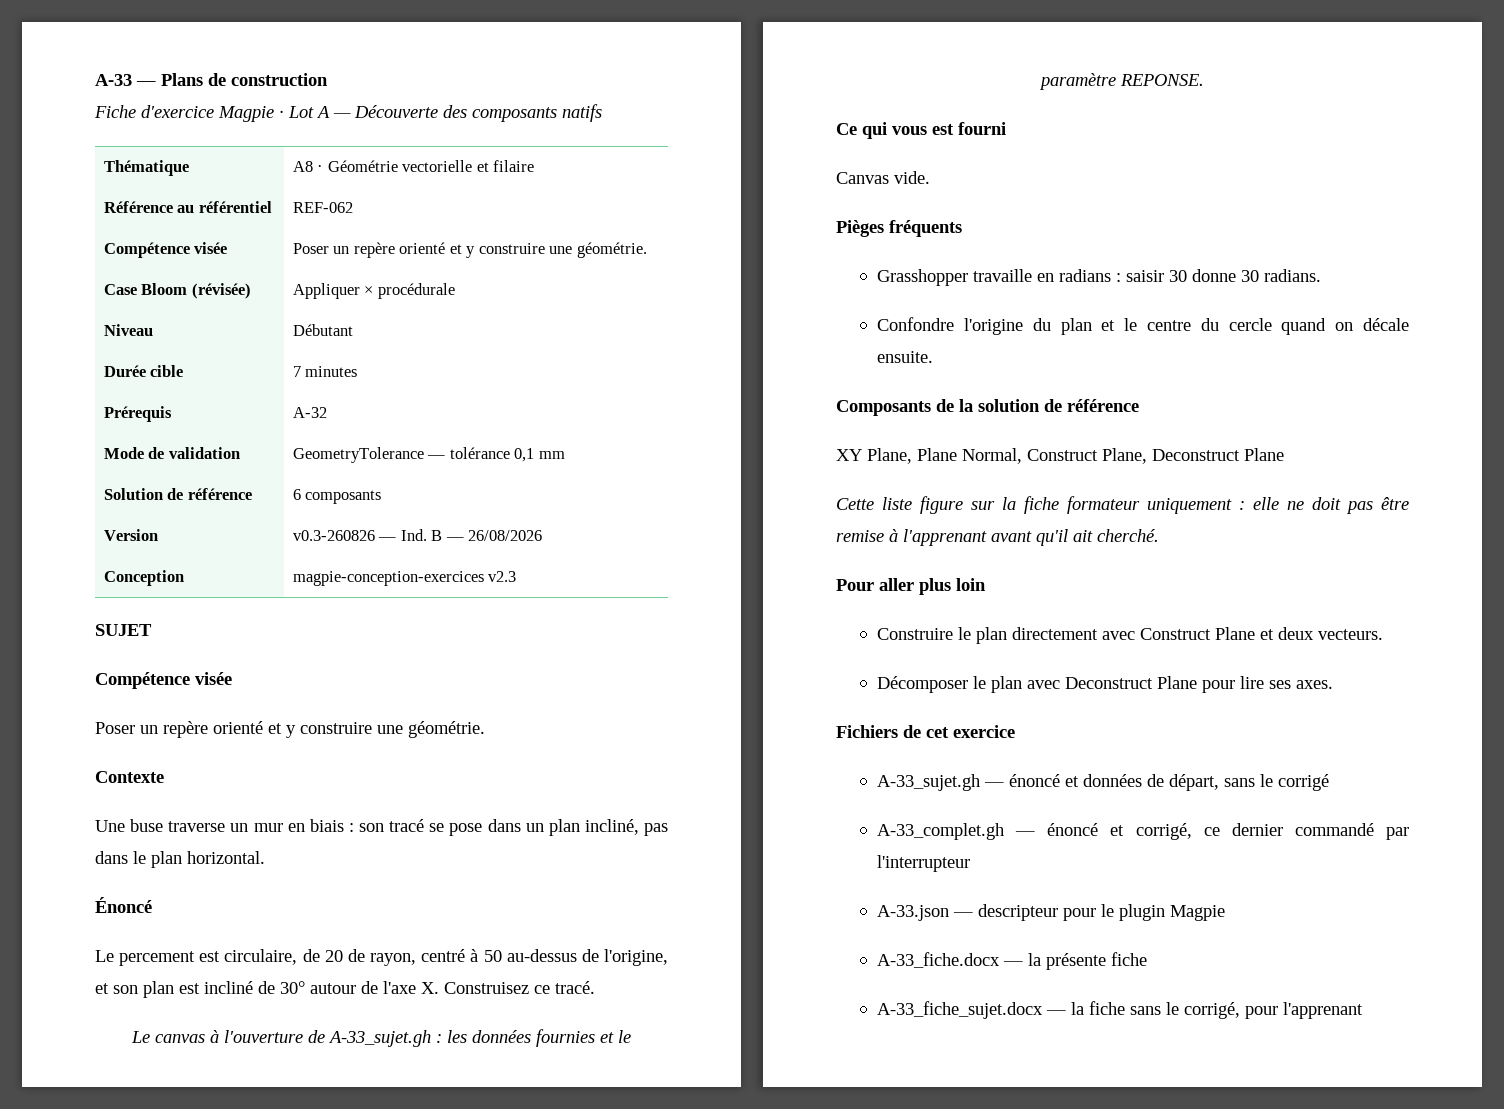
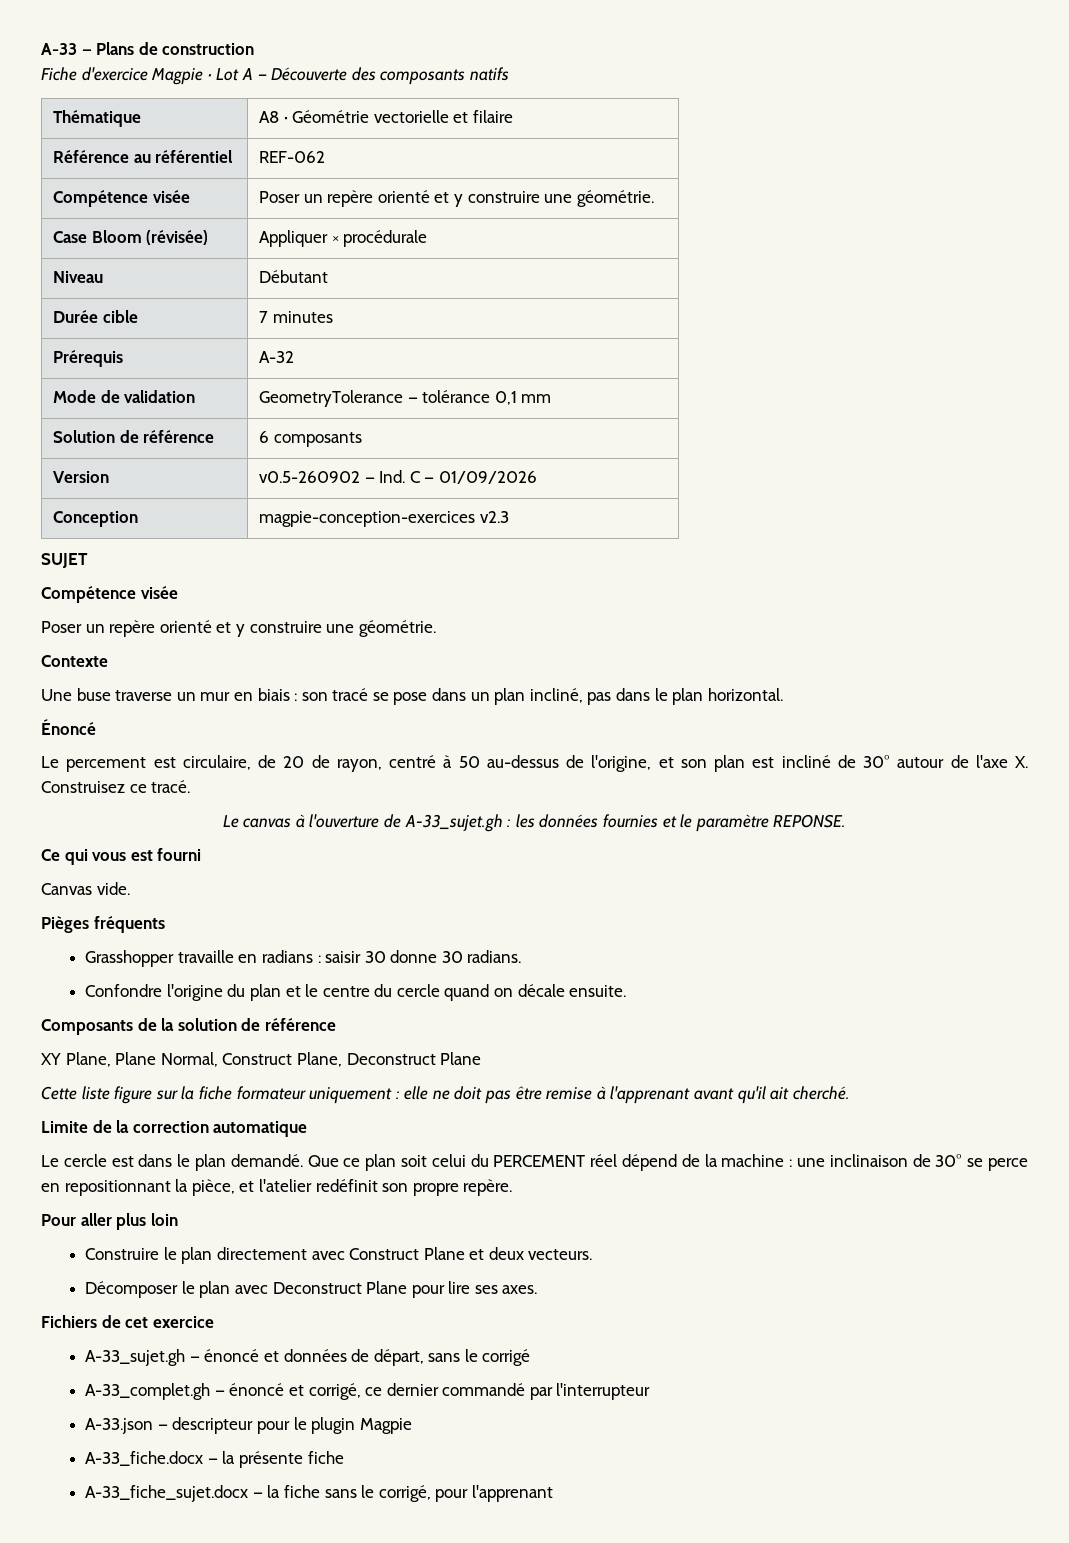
[292,530,375,541] v0.3-260826 -> [259,471,361,483] v0.5-260902
[431,530,543,541] B — 26/08/2026 -> [409,471,537,484] C — 01/09/2026
(1159, 535) none -> [41,1120,308,1137] [41,1154,1028,1171] [41,1179,513,1196] // Limite de la correction automatique // Le cercle est dans le plan demandé. Que ce plan soit celui du PERCEMENT réel dépend de la machine : une inclinaison de 30° se perce en repositionnant la pièce, et l'atelier redéfinit son propre repère.

